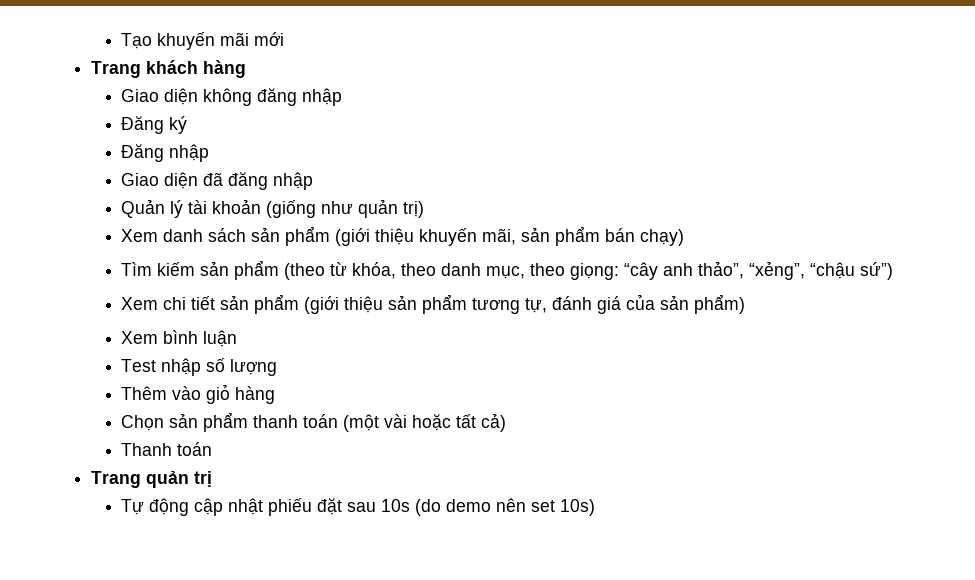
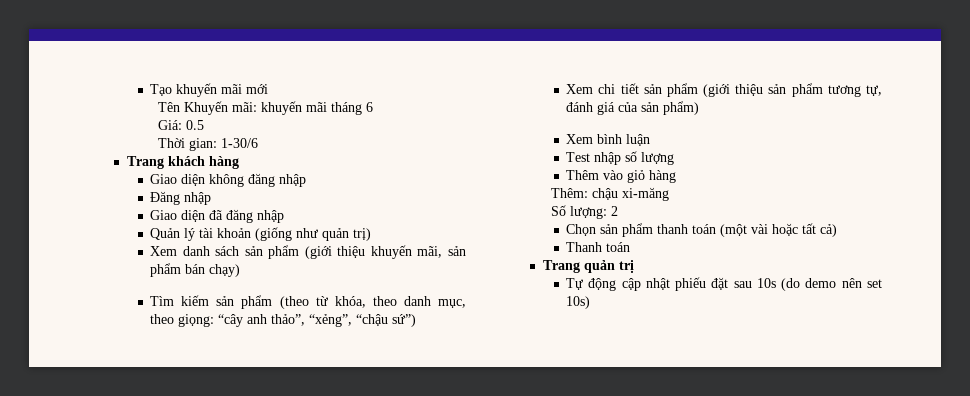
(285, 39) none -> [158,101,374,115] [158,120,205,130] [158,138,259,151] // Tên Khuyến mãi: khuyến mãi tháng 6 // Giá: 0.5 // Thời gian: 1-30/6
[121,116,188,134] // Đăng ký -> (307, 180) none
(276, 395) none -> [550,187,669,201] [550,205,618,219] // Thêm: chậu xi-măng // Số lượng: 2

